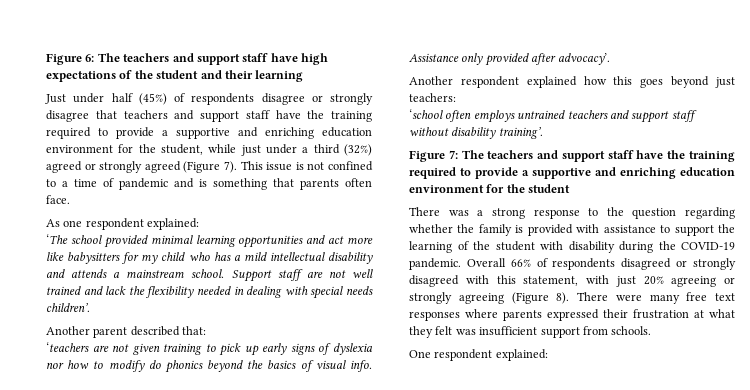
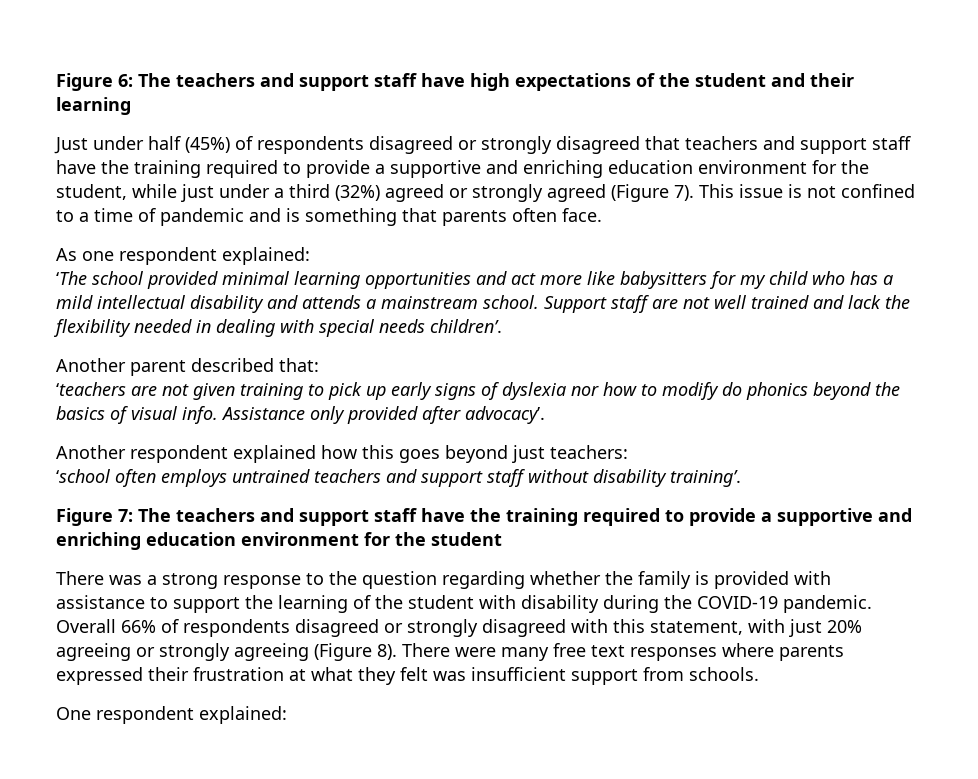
[261,93,373,105] [46,110,89,122] disagree or strongly disagree -> [369,136,640,154] disagreed or strongly disagreed

